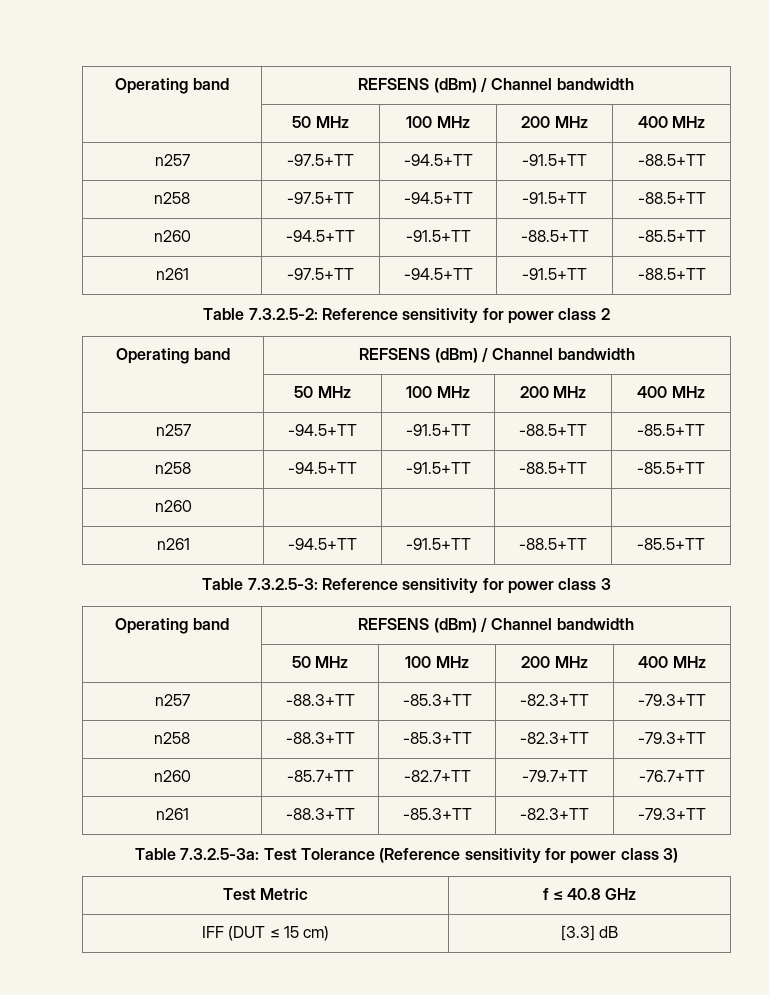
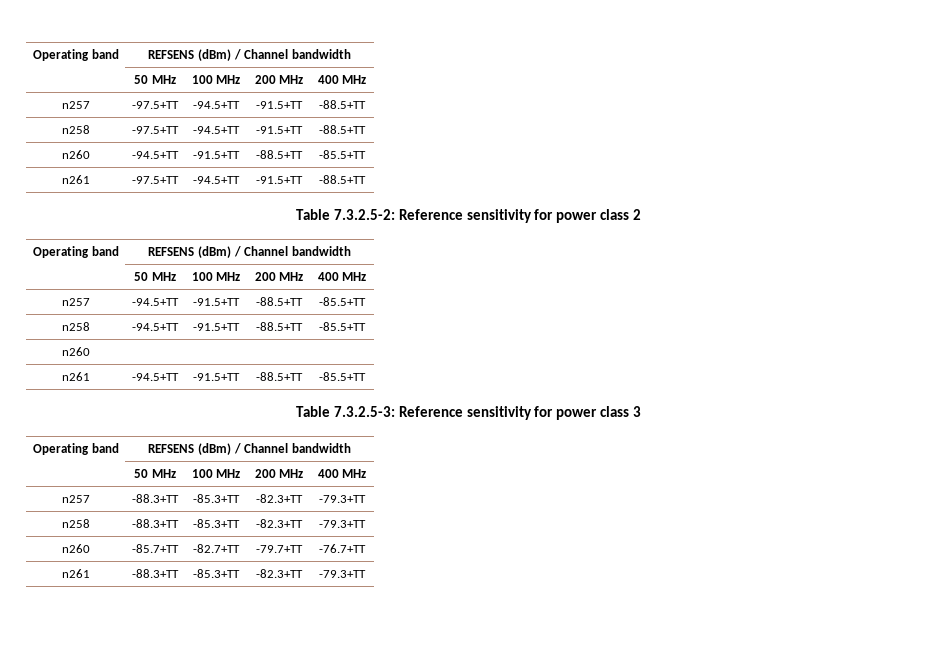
[135,848,678,864] [222,888,309,900] [542,888,637,900] [201,926,330,941] [560,925,619,941] // Table 7.3.2.5-3a: Test Tolerance (Reference sensitivity for power class 3) // Test Metric | f ≤ 40.8 GHz // IFF (DUT ≤ 15 cm) | [3.3] dB -> (366, 574) none

